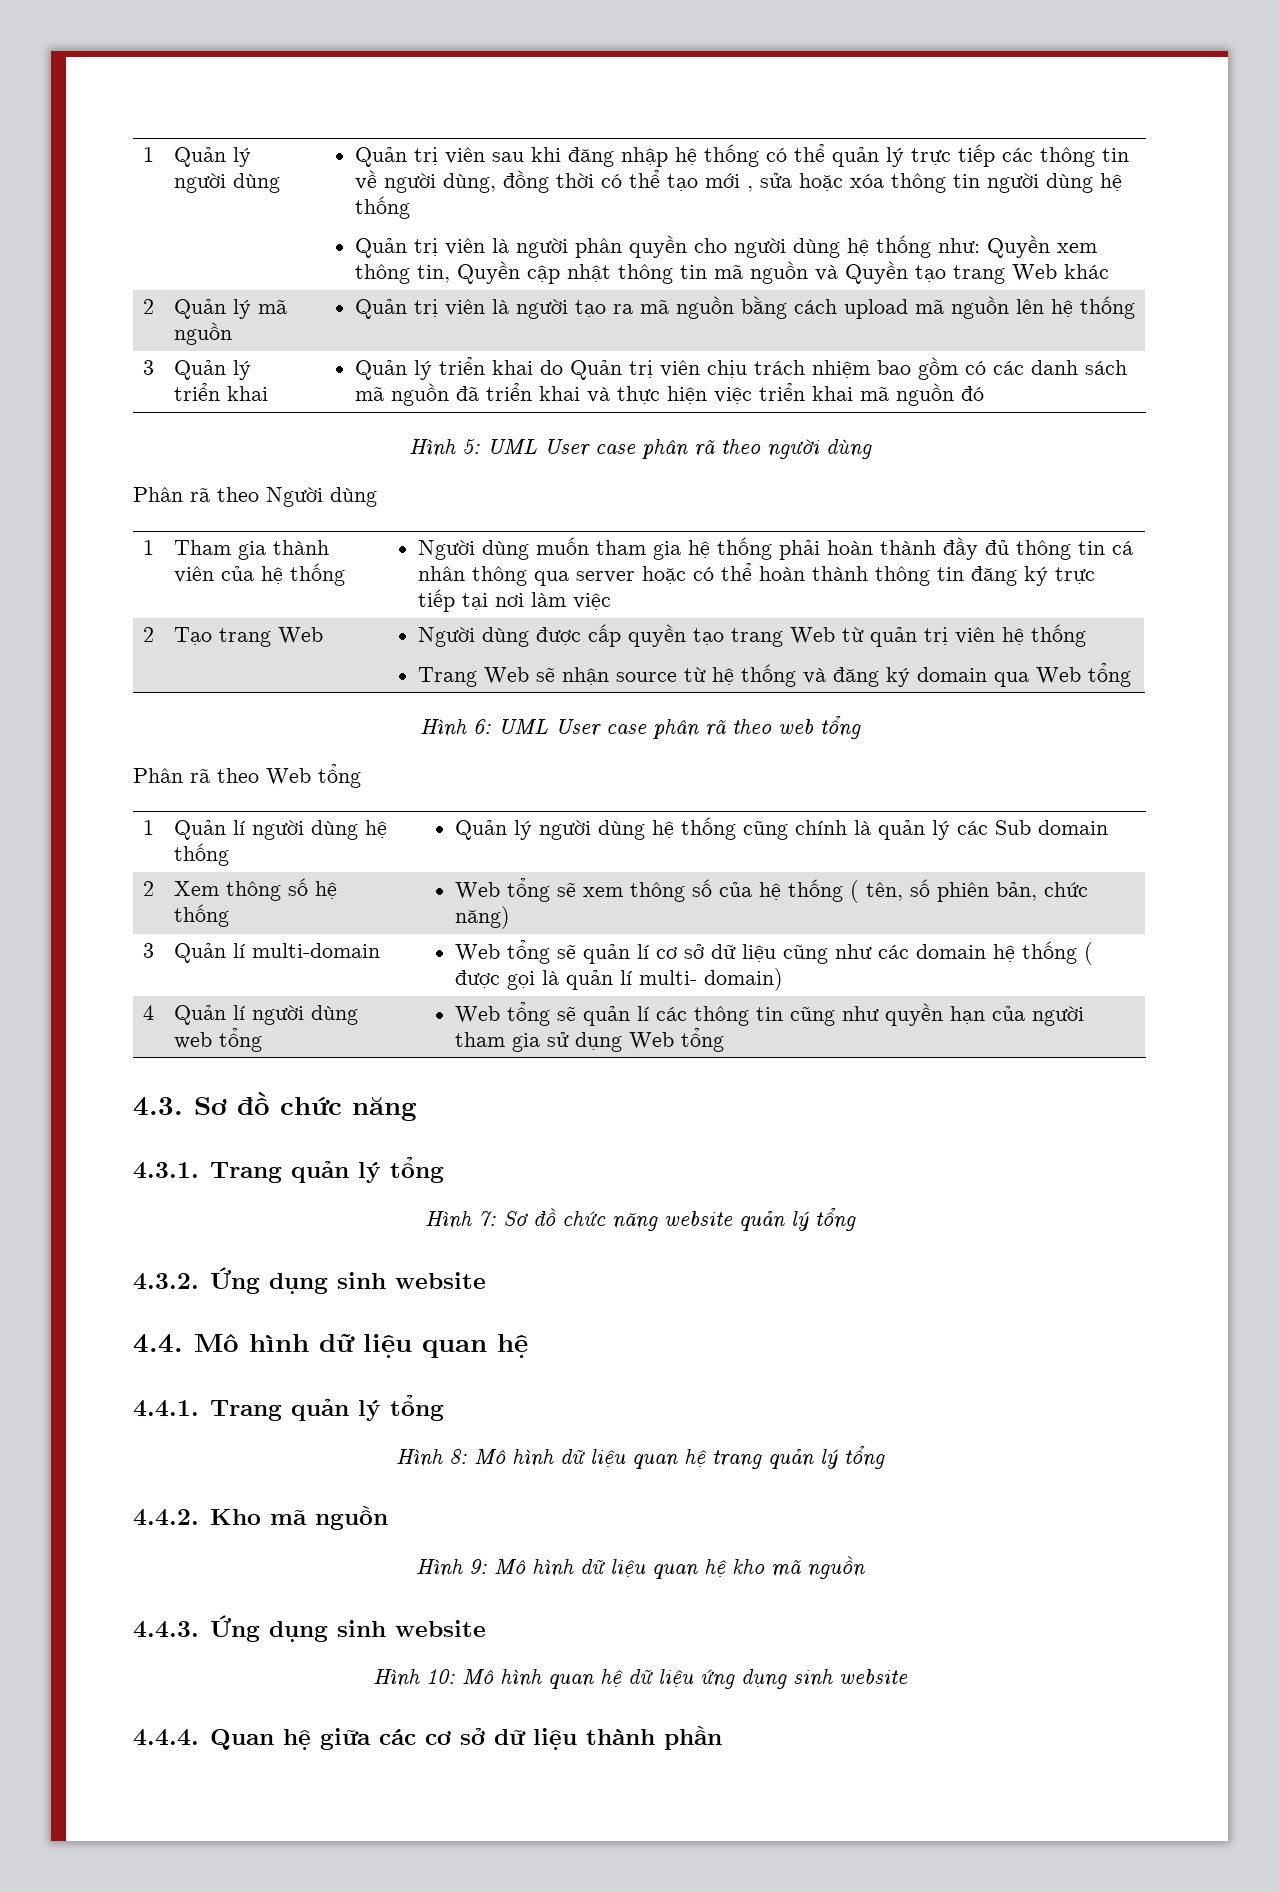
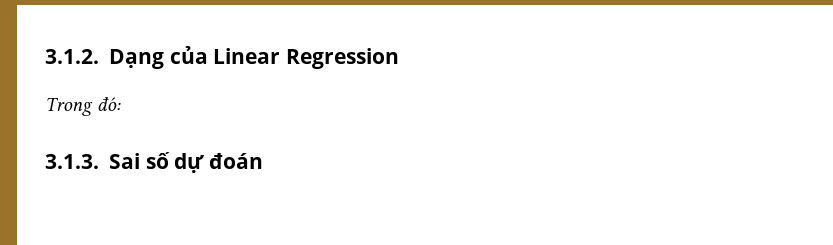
[142,147,154,162] [173,147,251,167] [173,173,280,193] [355,144,1130,167] [355,170,1123,193] [355,196,411,219] [355,235,1098,258] [355,261,1110,284] [142,299,154,314] [173,299,287,319] [173,322,232,345] [355,296,1136,319] [142,360,154,375] [173,360,251,380] [173,383,268,401] [355,357,1128,380] [355,383,985,406] [408,439,872,459] [133,487,377,507] [142,540,154,555] [173,540,329,560] [173,563,345,586] [418,537,1134,560] [418,563,1096,586] [418,589,612,612] [142,627,154,642] [173,627,323,647] [418,624,1087,647] [418,663,1132,687] [419,716,861,739] [133,764,361,788] [142,820,154,835] [173,820,387,840] [173,843,229,866] [455,817,1109,840] [142,881,154,896] [173,878,337,901] [173,904,229,927] [455,878,1089,903] [455,906,511,929] [142,943,154,958] [173,943,380,963] [455,940,1094,965] [455,968,784,991] [142,1005,154,1020] [173,1005,358,1025] [173,1028,262,1052] [455,1002,1085,1026] [455,1028,725,1052] [133,1092,417,1121] [133,1157,444,1183] [424,1208,856,1232] [133,1267,486,1294] [133,1334,528,1358] [133,1395,444,1421] [395,1446,885,1470] [133,1506,388,1530] [415,1556,865,1580] [133,1615,486,1642] [372,1669,908,1690] [133,1726,722,1750] 1 | Quản lý người dùng | Quản trị viên sau khi đăng nhập hệ thống có thể quản lý trực tiếp các thông tin về người dùng, đồng thời có thể tạo mới , sửa hoặc xóa thông tin người dùng hệ thống // Quản trị viên là người phân quyền cho người dùng hệ thống như: Quyền xem thông tin, Quyền cập nhật thông tin mã nguồn và Quyền tạo trang Web khác // 2 | Quản lý mã nguồn | Quản trị viên là người tạo ra mã nguồn bằng cách upload mã nguồn lên hệ thống // 3 | Quản lý triển khai | Quản lý triển khai do Quản trị viên chịu trách nhiệm bao gồm có các danh sách mã nguồn đã triển khai và thực hiện việc triển khai mã nguồn đó // Hình 5: UML User case phân rã theo người dùng // Phân rã theo Người dùng // 1 | Tham gia thành viên của hệ thống | Người dùng muốn tham gia hệ thống phải hoàn thành đầy đủ thông tin cá nhân thông qua server hoặc có thể hoàn thành thông tin đăng ký trực tiếp tại nơi làm việc // 2 | Tạo trang Web | Người dùng được cấp quyền tạo trang Web từ quản trị viên hệ thống // Trang Web sẽ nhận source từ hệ thống và đăng ký domain qua Web tổng // Hình 6: UML User case phân rã theo web tổng // Phân rã theo Web tổng // 1 | Quản lí người dùng hệ thống | Quản lý người dùng hệ thống cũng chính là quản lý các Sub domain // 2 | Xem thông số hệ thống | Web tổng sẽ xem thông số của hệ thống ( tên, số phiên bản, chức năng) // 3 | Quản lí multi-domain | Web tổng sẽ quản lí cơ sở dữ liệu cũng như các domain hệ thống ( được gọi là quản lí multi- domain) // 4 | Quản lí người dùng web tổng | Web tổng sẽ quản lí các thông tin cũng như quyền hạn của người tham gia sử dụng Web tổng // 4.3. Sơ đồ chức năng // 4.3.1. Trang quản lý tổng // Hình 7: Sơ đồ chức năng website quản lý tổng // 4.3.2. Ứng dụng sinh website // 4.4. Mô hình dữ liệu quan hệ // 4.4.1. Trang quản lý tổng // Hình 8: Mô hình dữ liệu quan hệ trang quản lý tổng // 4.4.2. Kho mã nguồn // Hình 9: Mô hình dữ liệu quan hệ kho mã nguồn // 4.4.3. Ứng dụng sinh website // Hình 10: Mô hình quan hệ dữ liệu ứng dụng sinh website // 4.4.4. Quan hệ giữa các cơ sở dữ liệu thành phần -> [45,46,400,69] [45,97,122,116] [45,152,264,174] 3.1.2. Dạng của Linear Regression // Trong đó: // 3.1.3. Sai số dự đoán

